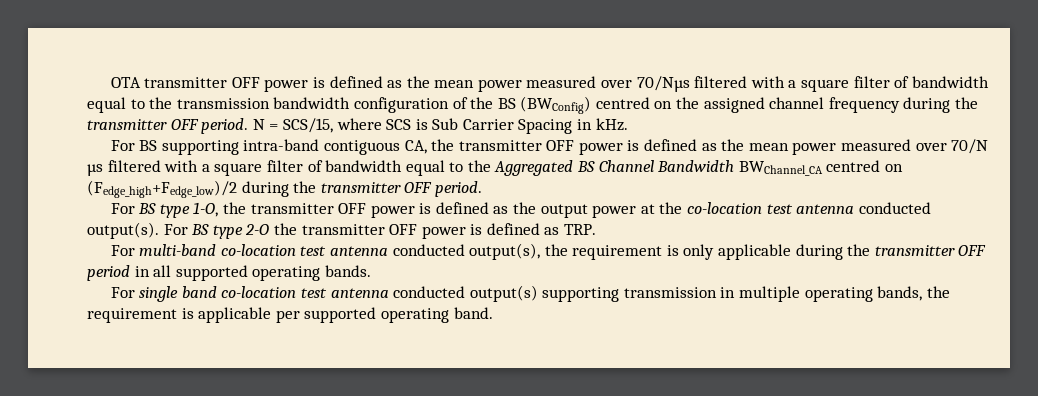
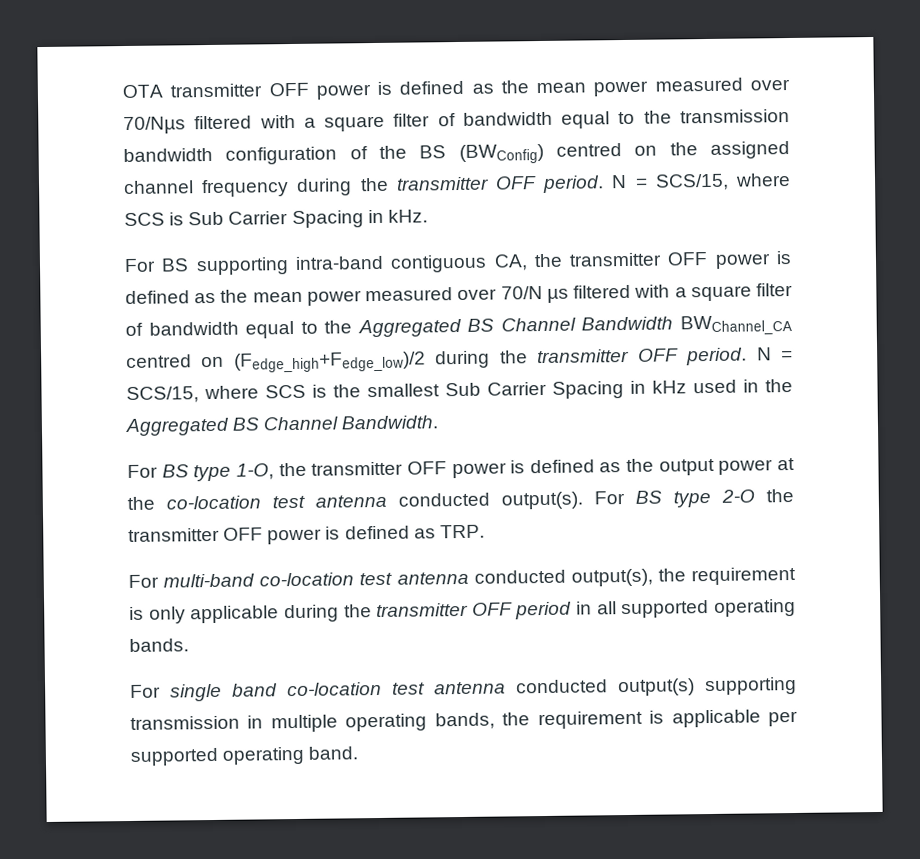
(482, 189) none -> [756,347,794,361] [126,378,793,404] [125,415,439,437] N = SCS/15, where SCS is the smallest Sub Carrier Spacing in kHz used in the Aggregated BS Channel Bandwidth.

